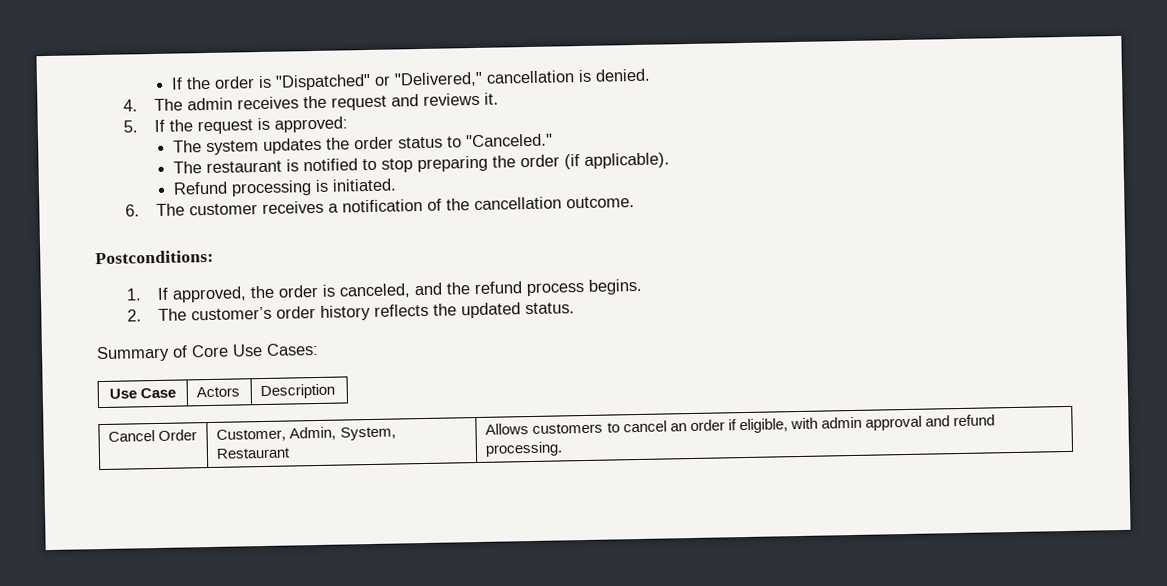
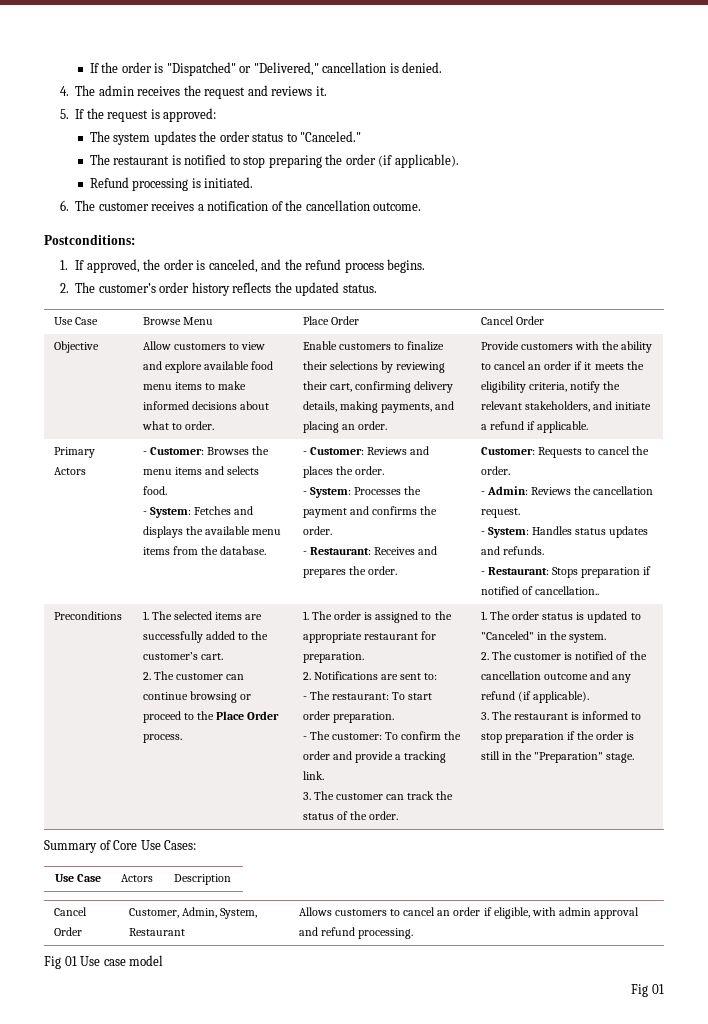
(575, 308) none -> [53,317,99,325] [142,317,214,325] [302,316,360,325] [480,316,545,325] [53,341,99,353] [142,341,266,350] [142,361,274,373] [142,381,247,390] [142,401,270,410] [141,421,215,430] [302,341,445,351] [302,361,446,373] [302,381,454,393] [302,401,455,413] [302,421,388,433] [480,341,653,353] [480,361,644,370] [480,381,621,393] [480,401,652,412] [480,421,589,433] [53,447,95,458] [53,467,86,475] [142,446,270,455] [142,466,260,475] [142,486,167,495] [142,506,254,518] [142,526,282,538] [142,546,267,555] [302,446,430,455] [302,466,385,478] [302,486,422,498] [302,506,438,518] [302,526,332,535] [302,546,438,555] [302,566,398,578] [480,446,650,458] [480,466,510,475] [480,486,654,495] [480,508,520,518] [480,526,649,538] [480,546,545,555] [480,566,652,578] [480,586,600,595] [53,611,122,620] [142,611,263,620] [142,631,269,643] [142,652,224,660] [142,671,245,680] [142,691,252,703] [142,711,280,723] [142,734,182,743] [302,611,452,623] [302,631,437,643] [302,652,364,663] [302,671,438,680] [302,691,433,700] [302,711,395,723] [302,731,462,740] [302,751,447,763] [302,771,324,780] [302,791,454,800] [302,811,399,820] [480,611,641,623] [480,631,607,643] [480,651,647,660] [480,671,632,683] [480,691,590,703] [480,711,642,720] [480,731,635,743] [480,751,635,763] // Use Case | Browse Menu | Place Order | Cancel Order // Objective | Allow customers to view and explore available food menu items to make informed decisions about what to order. | Enable customers to finalize their selections by reviewing their cart, confirming delivery details, making payments, and placing an order. | Provide customers with the ability to cancel an order if it meets the eligibility criteria, notify the relevant stakeholders, and initiate a refund if applicable. // Primary Actors | - Customer: Browses the menu items and selects food. // - System: Fetches and displays the available menu items from the database. | - Customer: Reviews and places the order. // - System: Processes the payment and confirms the order. // - Restaurant: Receives and prepares the order. | Customer: Requests to cancel the order. // - Admin: Reviews the cancellation request. // - System: Handles status updates and refunds. // - Restaurant: Stops preparation if notified of cancellation.. // Preconditions | 1. The selected items are successfully added to the customer’s cart. // 2. The customer can continue browsing or proceed to the Place Order process. | 1. The order is assigned to the appropriate restaurant for preparation. // 2. Notifications are sent to: // - The restaurant: To start order preparation. // - The customer: To confirm the order and provide a tracking link. // 3. The customer can track the status of the order. | 1. The order status is updated to "Canceled" in the system. // 2. The customer is notified of the cancellation outcome and any refund (if applicable). // 3. The restaurant is informed to stop preparation if the order is still in the "Preparation" stage.
(564, 449) none -> [44,955,164,969] [631,984,664,997] // Fig 01 Use case model // Fig 01

